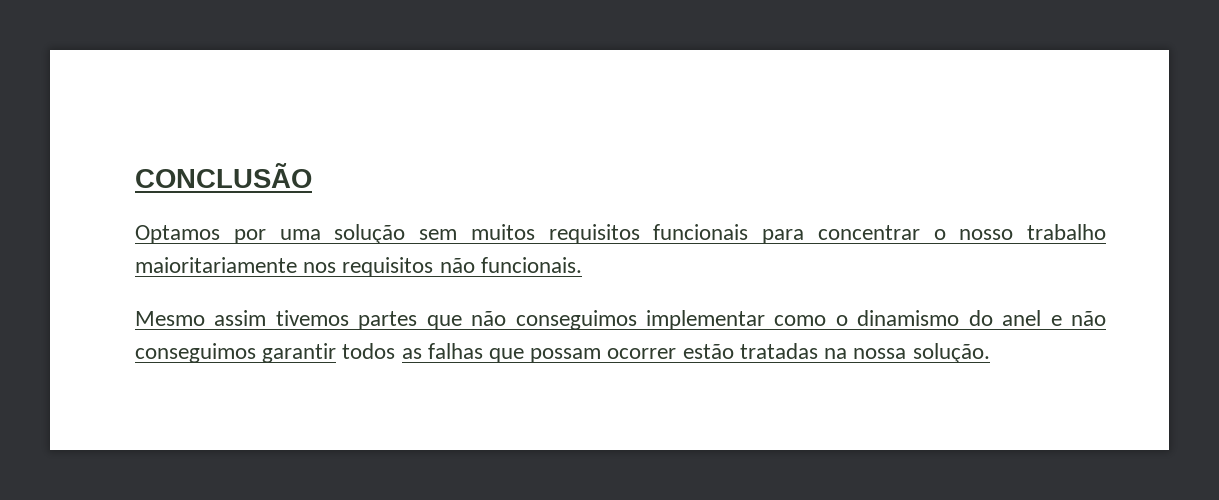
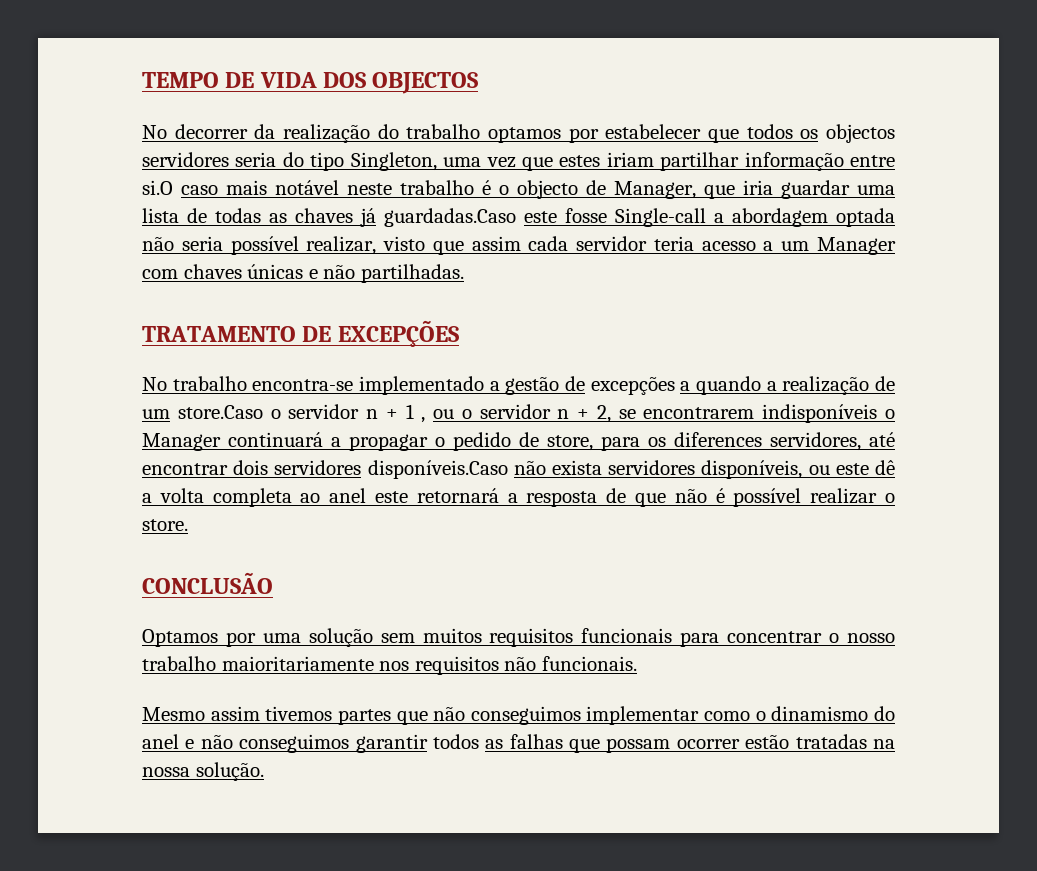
(135, 175) none -> [142,72,479,94] [142,124,895,143] [142,152,895,171] [142,180,895,199] [142,208,895,227] [142,236,897,255] [142,264,464,283] [142,320,459,347] [142,376,895,395] [142,404,895,423] [142,432,895,451] [142,460,896,479] [142,488,895,507] [142,519,188,531] TEMPO DE VIDA DOS OBJECTOS // No decorrer da realização do trabalho optamos por estabelecer que todos os objectos servidores seria do tipo Singleton, uma vez que estes iriam partilhar informação entre si.O caso mais notável neste trabalho é o objecto de Manager, que iria guardar uma lista de todas as chaves já guardadas.Caso este fosse Single-call a abordagem optada não seria possível realizar, visto que assim cada servidor teria acesso a um Manager com chaves únicas e não partilhadas. // TRATAMENTO DE EXCEPÇÕES // No trabalho encontra-se implementado a gestão de excepções a quando a realização de um store.Caso o servidor n + 1 , ou o servidor n + 2, se encontrarem indisponíveis o Manager continuará a propagar o pedido de store, para os diferences servidores, até encontrar dois servidores disponíveis.Caso não exista servidores disponíveis, ou este dê a volta completa ao anel este retornará a resposta de que não é possível realizar o store. //

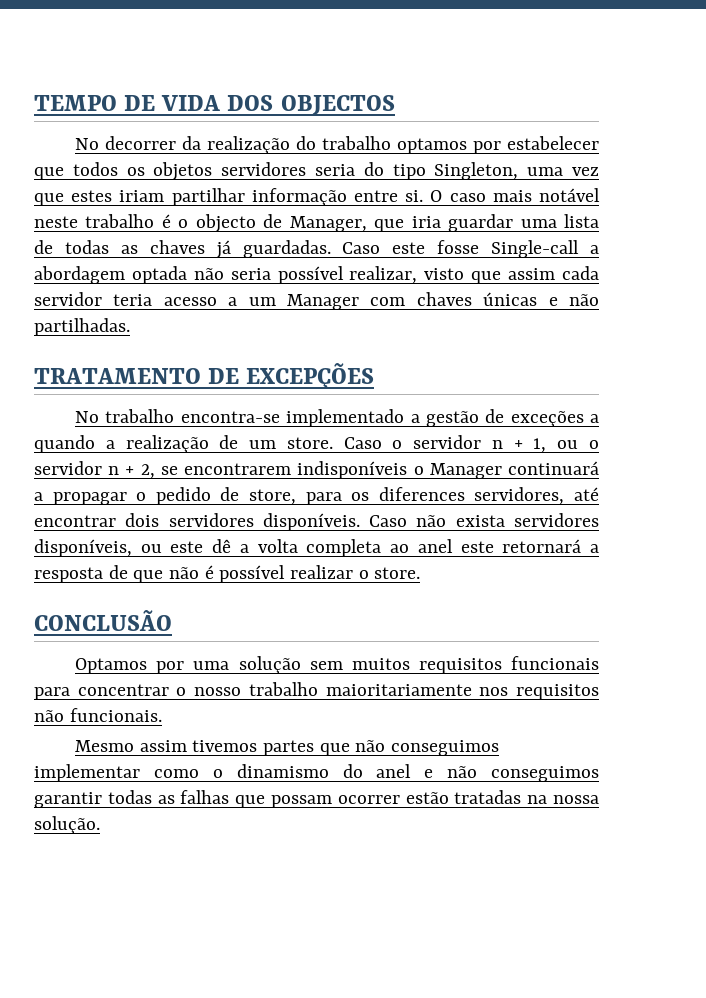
[825,124,895,143] objectos -> [153,162,213,181] objetos
[142,180,173,195] si.O -> [405,190,443,202] si. O
[384,208,516,227] guardadas.Caso -> [242,240,381,258] guardadas. Caso
[590,376,675,395] excepções -> [510,411,584,427] exceções
[177,404,426,423] store.Caso o servidor n + 1 , -> [286,435,547,453] store. Caso o servidor n + 1,
[367,460,508,479] disponíveis.Caso -> [262,513,408,531] disponíveis. Caso
[432,734,479,749] todos -> [107,790,152,804] todas

